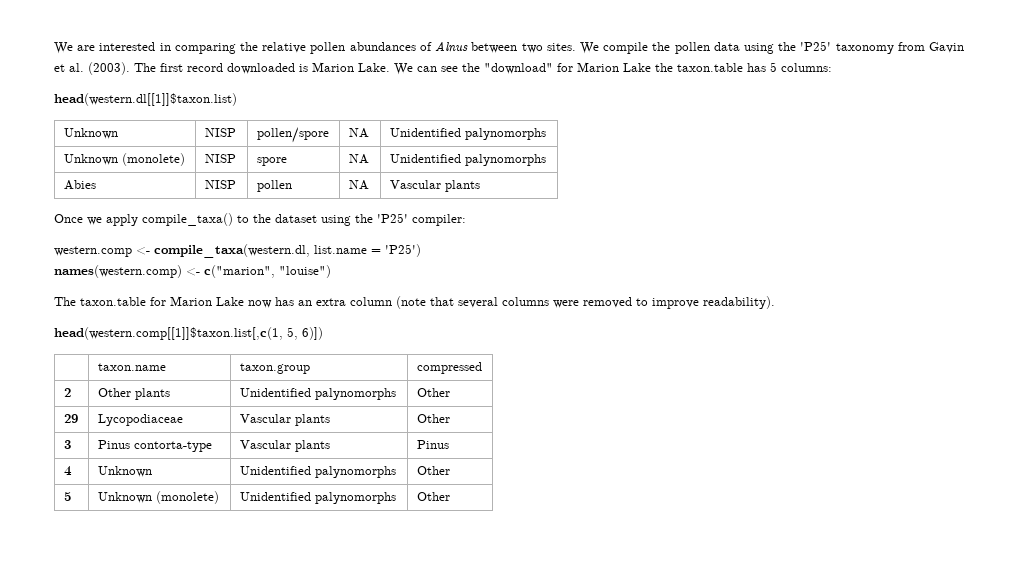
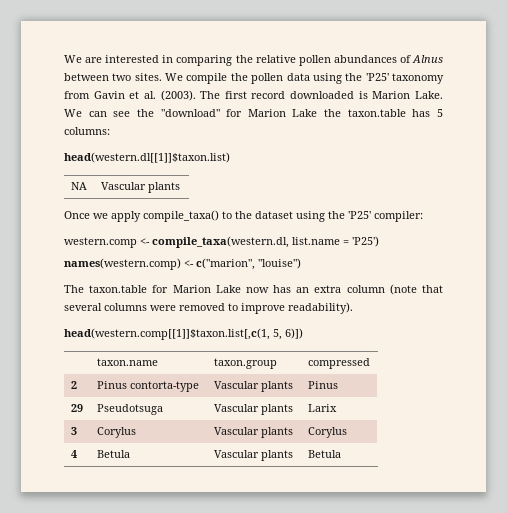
[63,128,118,139] [204,128,236,137] [256,127,329,143] [348,128,369,138] [389,128,546,140] [63,153,185,166] [204,154,236,163] [256,157,287,166] [348,154,369,164] [389,154,546,166] [63,180,96,190] [204,180,236,189] [256,180,292,192] Unknown | NISP | pollen/spore | NA | Unidentified palynomorphs // Unknown (monolete) | NISP | spore | NA | Unidentified palynomorphs // Abies | NISP | pollen | -> (230, 157) none
[97,388,170,400] [239,388,396,400] [416,388,450,397] [63,414,78,423] [97,414,183,426] [239,414,330,426] [416,414,450,423] [63,440,71,449] | Other plants | Unidentified palynomorphs | Other // 29 | Lycopodiaceae | Vascular plants | Other // 3 -> (77, 385) none
[63,466,72,476] [97,466,152,477] [239,466,396,478] [416,466,450,475] [63,492,71,501] [97,491,219,504] [239,492,396,504] [416,492,450,501] 4 | Unknown | Unidentified palynomorphs | Other // 5 | Unknown (monolete) | Unidentified palynomorphs | Other -> [70,404,83,412] [96,404,163,415] [213,404,293,415] [307,404,337,412] [70,427,77,435] [96,427,136,438] [213,427,293,438] [307,427,347,438] [70,450,77,458] [96,450,130,458] [213,450,293,461] [307,450,341,458] 29 | Pseudotsuga | Vascular plants | Larix // 3 | Corylus | Vascular plants | Corylus // 4 | Betula | Vascular plants | Betula

